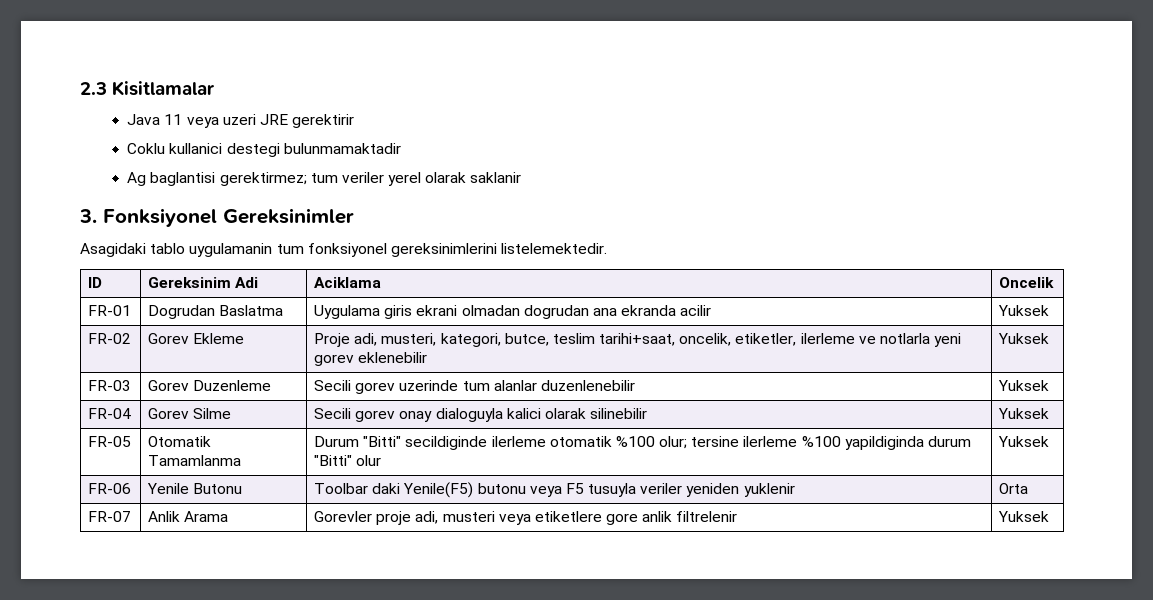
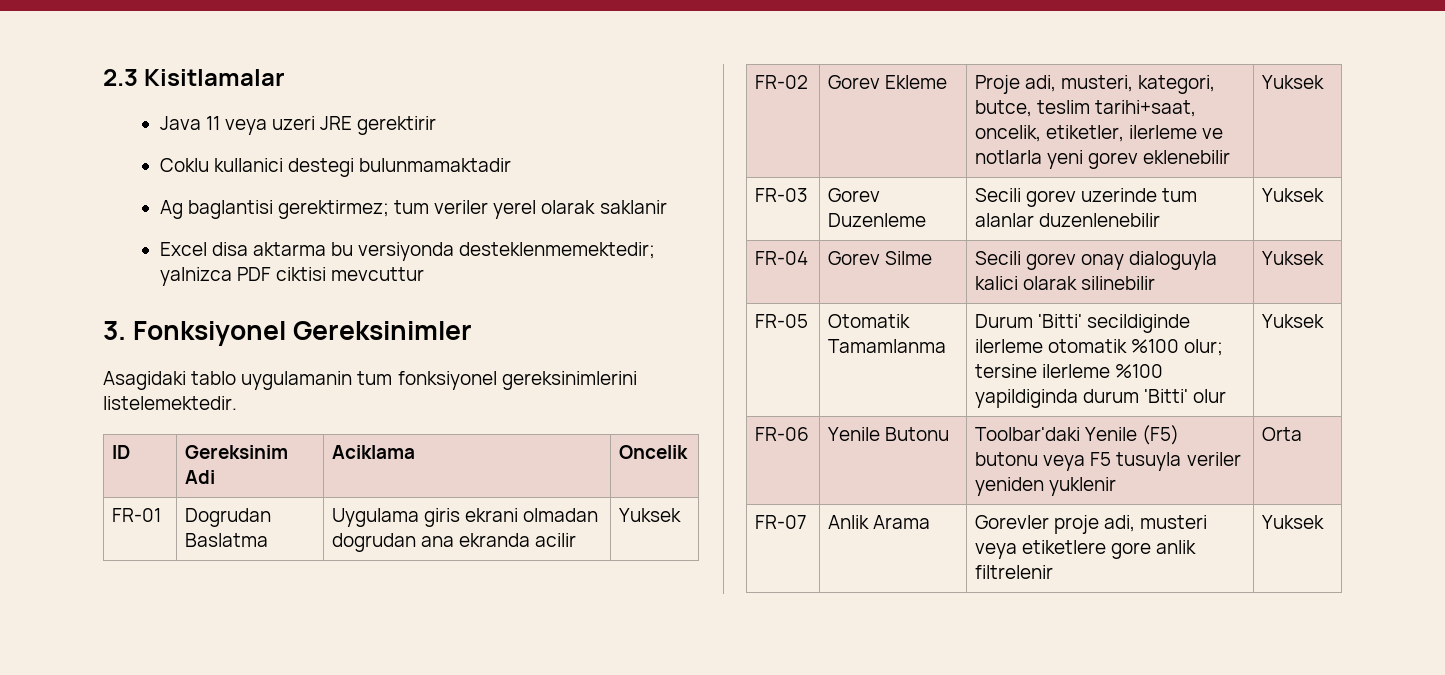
(522, 177) none -> [159,242,656,261] [159,267,424,286] // Excel disa aktarma bu versiyonda desteklenmemektedir; yalnizca PDF ciktisi mevcuttur
[363,436,402,447] "Bitti" -> [1038,314,1083,328] 'Bitti'
[314,455,353,466] "Bitti" -> [1144,389,1189,403] 'Bitti'
[314,482,474,498] Toolbar daki Yenile(F5) -> [975,425,1180,445] Toolbar'daki Yenile (F5)

